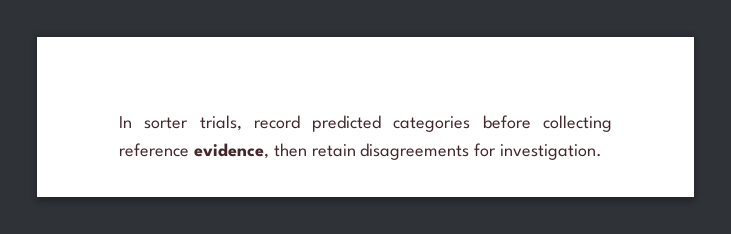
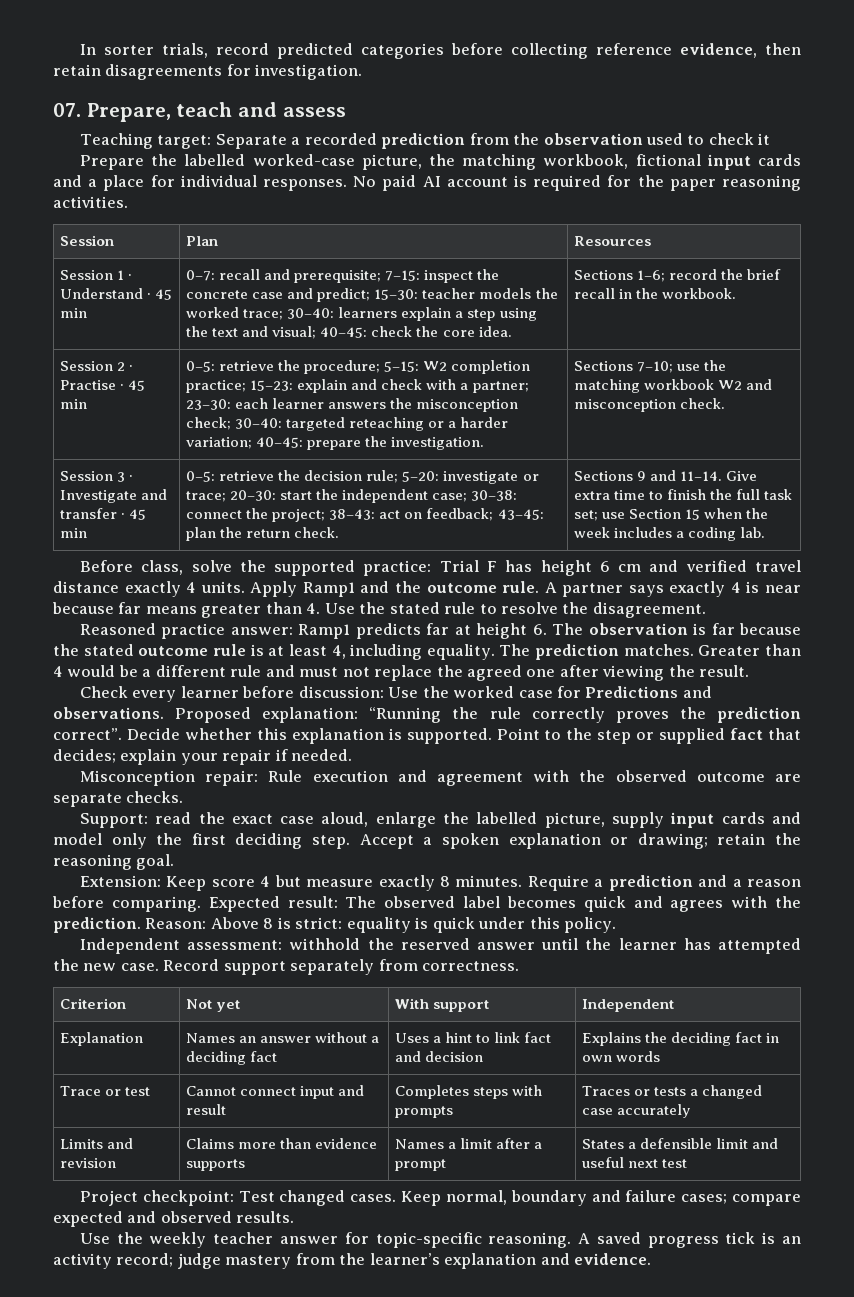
(603, 152) none -> [53,102,346,122] [79,133,771,149] [79,154,801,170] [53,175,802,191] [53,196,128,208] [60,235,115,246] [186,236,219,246] [574,236,652,246] [60,270,133,280] [60,288,173,300] [60,308,88,318] [186,269,500,283] [186,288,558,302] [186,307,537,321] [186,326,512,339] [574,269,782,282] [574,288,737,299] [60,361,134,371] [60,380,146,391] [60,399,88,409] [186,360,531,374] [186,379,529,393] [186,398,519,412] [186,417,509,431] [186,436,485,450] [574,360,727,373] [574,379,773,393] [574,398,726,412] [60,471,134,482] [60,489,168,503] [60,508,147,520] [60,528,88,538] [186,470,539,484] [186,489,518,503] [186,508,544,522] [186,527,340,541] [574,470,758,481] [574,489,793,500] [574,508,769,521] [574,527,766,541] [79,560,802,576] [53,581,801,597] [52,602,706,618] [79,623,801,639] [53,644,801,660] [53,665,750,681] [79,686,712,702] [53,707,801,723] [53,728,801,744] [53,749,353,765] [79,770,801,786] [53,791,184,807] [79,812,802,828] [53,833,802,849] [53,854,175,870] [79,875,801,891] [52,896,802,912] [53,917,617,933] [79,938,801,954] [53,959,520,975] [60,998,127,1009] [186,999,241,1012] [395,998,490,1012] [582,999,675,1012] [60,1032,144,1046] [186,1032,380,1043] [186,1051,278,1065] [395,1032,552,1043] [395,1051,484,1062] [582,1032,780,1046] [582,1051,661,1062] [60,1086,151,1096] [186,1085,365,1099] [186,1104,227,1115] [395,1085,543,1099] [395,1106,454,1118] [582,1085,763,1099] [582,1104,691,1118] [60,1138,134,1149] [60,1158,117,1168] [186,1138,378,1149] [186,1159,246,1171] [395,1138,543,1149] [395,1159,447,1171] [582,1138,779,1149] [582,1157,688,1168] [79,1190,801,1206] [53,1211,295,1227] [79,1232,802,1248] [53,1253,652,1269] // 07. Prepare, teach and assess // Teaching target: Separate a recorded prediction from the observation used to check it // Prepare the labelled worked-case picture, the matching workbook, fictional input cards and a place for individual responses. No paid AI account is required for the paper reasoning activities. // Session | Plan | Resources // Session 1 · Understand · 45 min | 0–7: recall and prerequisite; 7–15: inspect the concrete case and predict; 15–30: teacher models the worked trace; 30–40: learners explain a step using the text and visual; 40–45: check the core idea. | Sections 1–6; record the brief recall in the workbook. // Session 2 · Practise · 45 min | 0–5: retrieve the procedure; 5–15: W2 completion practice; 15–23: explain and check with a partner; 23–30: each learner answers the misconception check; 30–40: targeted reteaching or a harder variation; 40–45: prepare the investigation. | Sections 7–10; use the matching workbook W2 and misconception check. // Session 3 · Investigate and transfer · 45 min | 0–5: retrieve the decision rule; 5–20: investigate or trace; 20–30: start the independent case; 30–38: connect the project; 38–43: act on feedback; 43–45: plan the return check. | Sections 9 and 11–14. Give extra time to finish the full task set; use Section 15 when the week includes a coding lab. // Before class, solve the supported practice: Trial F has height 6 cm and verified travel distance exactly 4 units. Apply Ramp1 and the outcome rule. A partner says exactly 4 is near because far means greater than 4. Use the stated rule to resolve the disagreement. // Reasoned practice answer: Ramp1 predicts far at height 6. The observation is far because the stated outcome rule is at least 4, including equality. The prediction matches. Greater than 4 would be a different rule and must not replace the agreed one after viewing the result. // Check every learner before discussion: Use the worked case for Predictions and observations. Proposed explanation: “Running the rule correctly proves the prediction correct”. Decide whether this explanation is supported. Point to the step or supplied fact that decides; explain your repair if needed. // Misconception repair: Rule execution and agreement with the observed outcome are separate checks. // Support: read the exact case aloud, enlarge the labelled picture, supply input cards and model only the first deciding step. Accept a spoken explanation or drawing; retain the reasoning goal. // Extension: Keep score 4 but measure exactly 8 minutes. Require a prediction and a reason before comparing. Expected result: The observed label becomes quick and agrees with the prediction. Reason: Above 8 is strict: equality is quick under this policy. // Independent assessment: withhold the reserved answer until the learner has attempted the new case. Record support separately from correctness. // Criterion | Not yet | With support | Independent // Explanation | Names an answer without a deciding fact | Uses a hint to link fact and decision | Explains the deciding fact in own words // Trace or test | Cannot connect input and result | Completes steps with prompts | Traces or tests a changed case accurately // Limits and revision | Claims more than evidence supports | Names a limit after a prompt | States a defensible limit and useful next test // Project checkpoint: Test changed cases. Keep normal, boundary and failure cases; compare expected and observed results. // Use the weekly teacher answer for topic-specific reasoning. A saved progress tick is an activity record; judge mastery from the learner’s explanation and evidence.

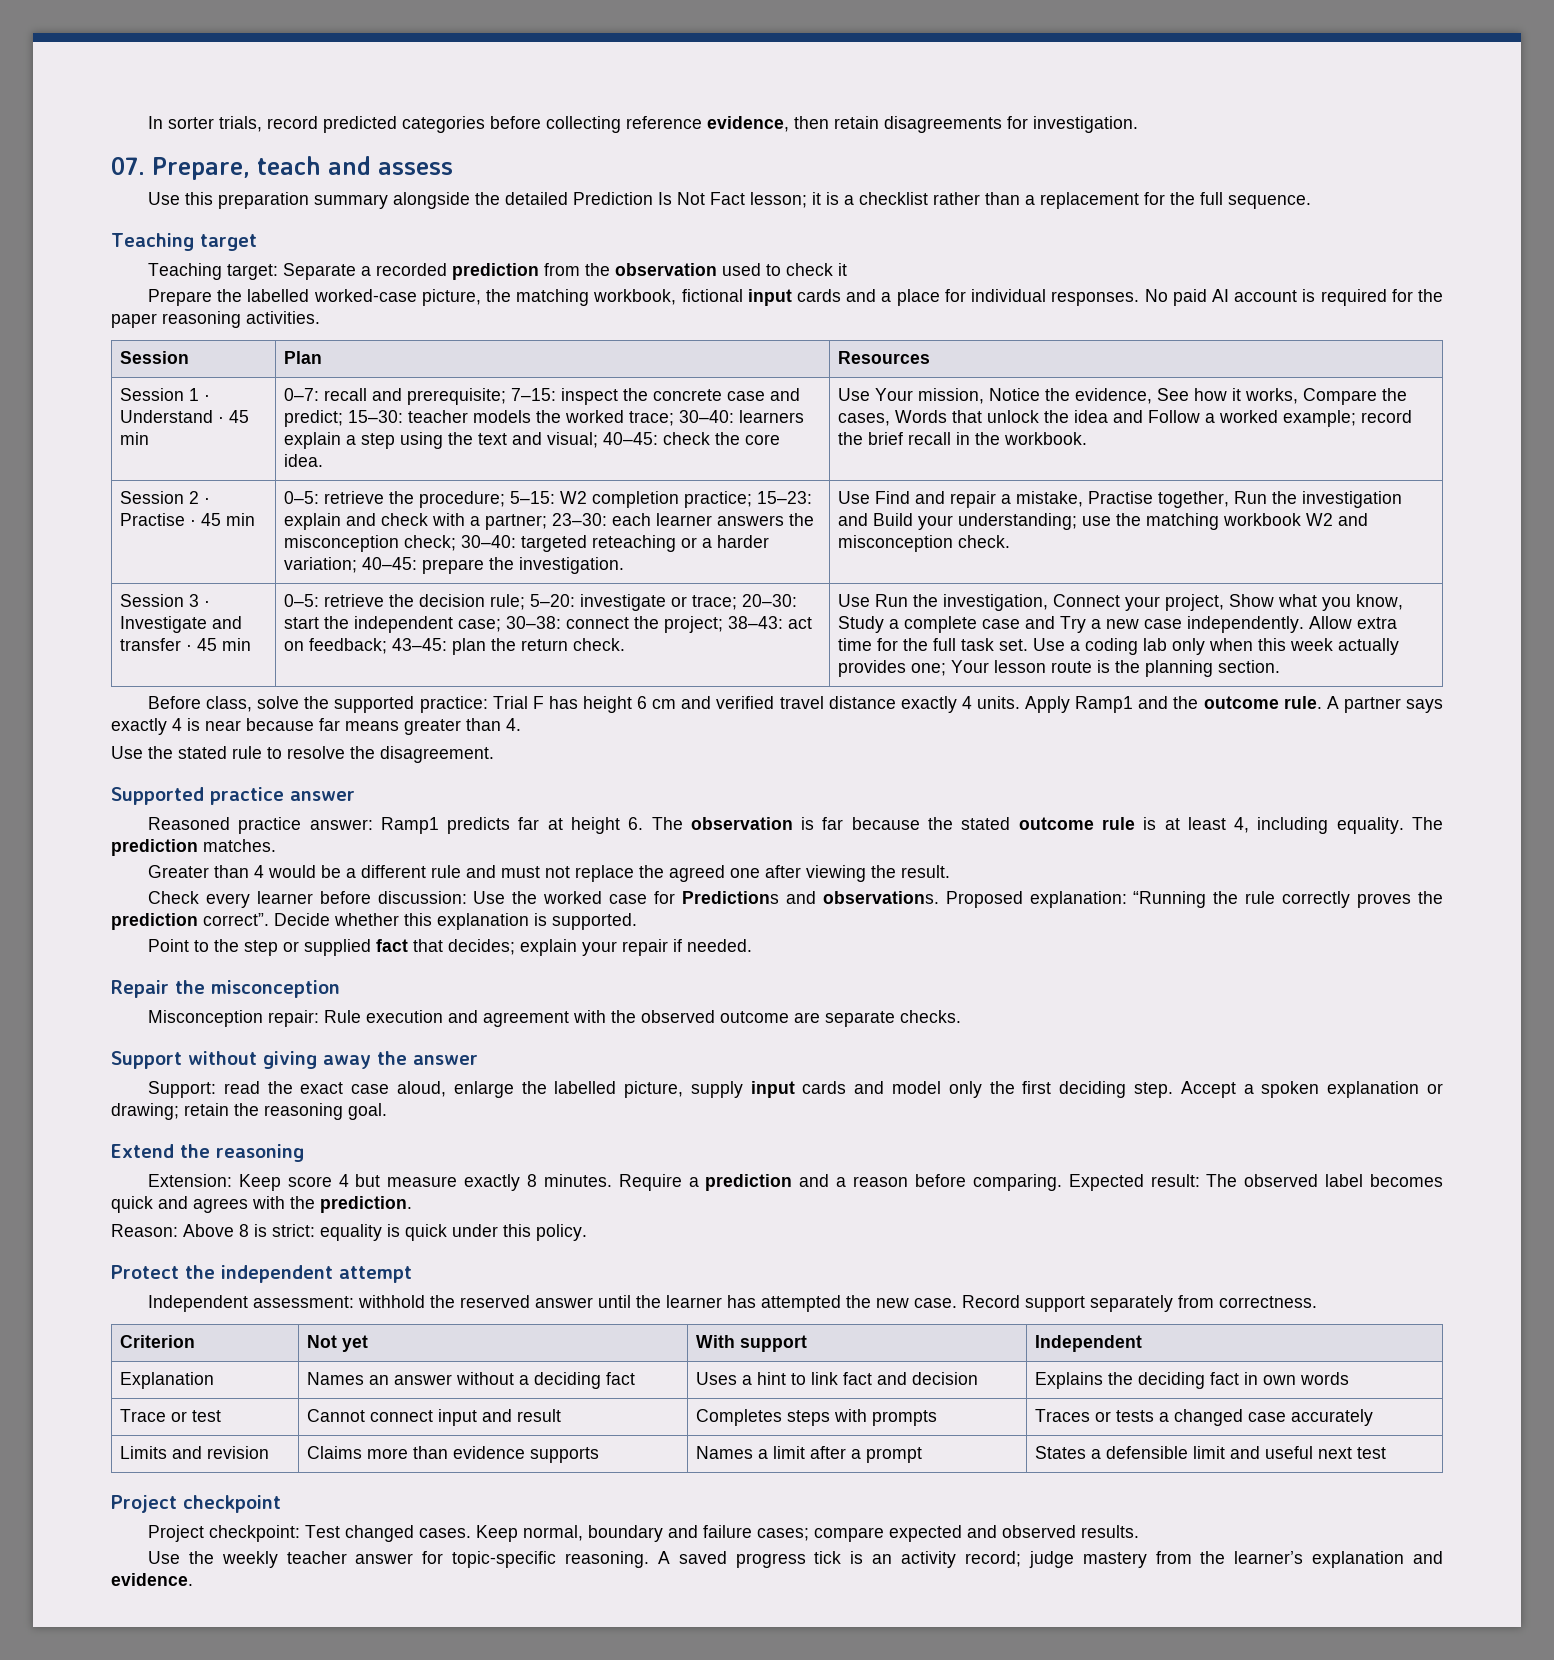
(346, 112) none -> [147,192,1311,209] [111,233,257,251] // Use this preparation summary alongside the detailed Prediction Is Not Fact lesson; it is a checklist rather than a replacement for the full sequence. // Teaching target
[574,270,666,282] Sections 1–6; -> [837,388,1407,405] [837,410,1356,427] Use Your mission, Notice the evidence, See how it works, Compare the cases, Words that unlock the idea and Follow a worked example;
[574,361,674,373] Sections 7–10; -> [837,491,1402,508] [837,513,1077,530] Use Find and repair a mistake, Practise together, Run the investigation and Build your understanding;
[574,470,758,481] [574,489,793,500] [574,508,769,521] [574,527,766,541] Sections 9 and 11–14. Give extra time to finish the full task set; use Section 15 when the week includes a coding lab. -> [837,594,1403,611] [837,616,1397,633] [837,638,1399,655] [837,660,1280,677] Use Run the investigation, Connect your project, Show what you know, Study a complete case and Try a new case independently. Allow extra time for the full task set. Use a coding lab only when this week actually provides one; Your lesson route is the planning section.
(321, 608) none -> (521, 724) //
(706, 610) none -> [111,787,355,805] // Supported practice answer
(694, 650) none -> (276, 845) //
(492, 736) none -> (637, 921) //
(353, 755) none -> [111,980,340,998] // Repair the misconception
(184, 797) none -> [111,1051,478,1069] // Support without giving away the answer
(175, 862) none -> [111,1144,304,1162] // Extend the reasoning
(141, 925) none -> (412, 1204) //
(617, 925) none -> [111,1265,412,1283] // Protect the independent attempt
(688, 1163) none -> [111,1495,281,1513] // Project checkpoint

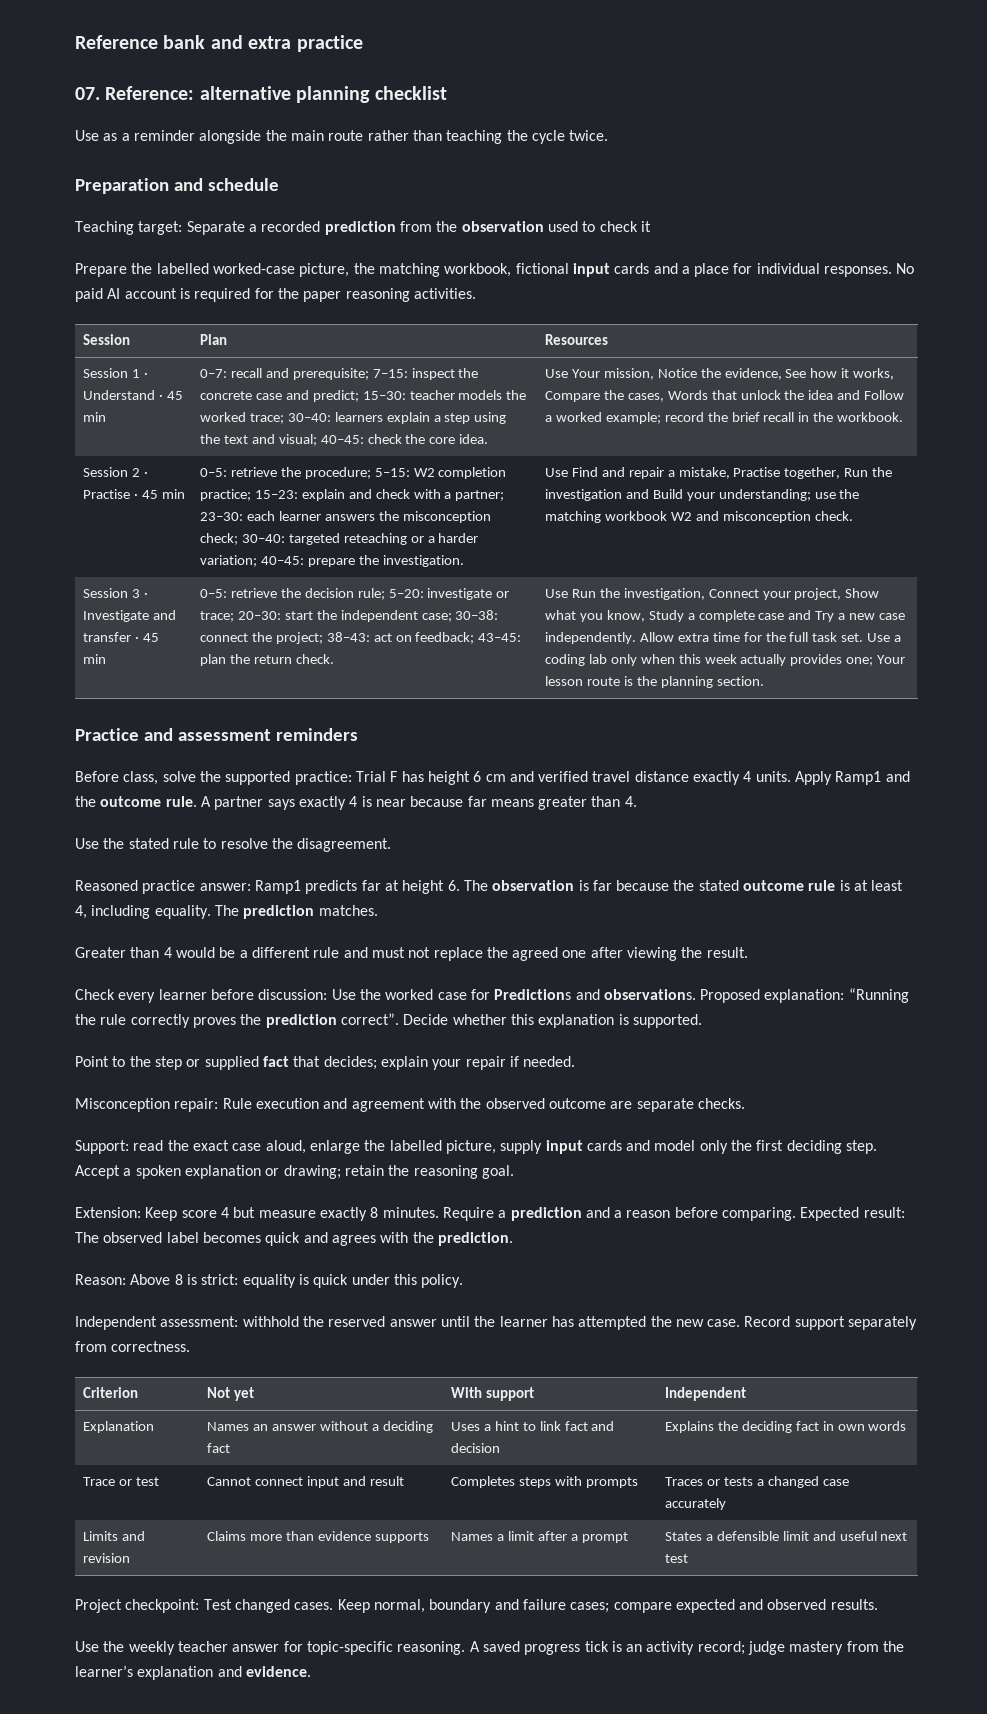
[147,116,1138,133] [111,156,453,180] [147,192,1311,209] [111,233,257,251] In sorter trials, record predicted categories before collecting reference evidence, then retain disagreements for investigation. // 07. Prepare, teach and assess // Use this preparation summary alongside the detailed Prediction Is Not Fact lesson; it is a checklist rather than a replacement for the full sequence. // Teaching target -> [75,35,363,52] [75,86,447,103] [75,130,609,144] [75,178,279,194] Reference bank and extra practice // 07. Reference: alternative planning checklist // Use as a reminder alongside the main route rather than teaching the cycle twice. // Preparation and schedule
(1280, 666) none -> [75,728,358,741] // Practice and assessment reminders
[111,787,355,805] // Supported practice answer -> (392, 845) none
[111,980,340,998] // Repair the misconception -> (576, 1061) none
[111,1051,478,1069] // Support without giving away the answer -> (745, 1103) none
[111,1144,304,1162] // Extend the reasoning -> (514, 1172) none
[111,1265,412,1283] // Protect the independent attempt -> (464, 1281) none
[111,1495,281,1513] // Project checkpoint -> (688, 1558) none

